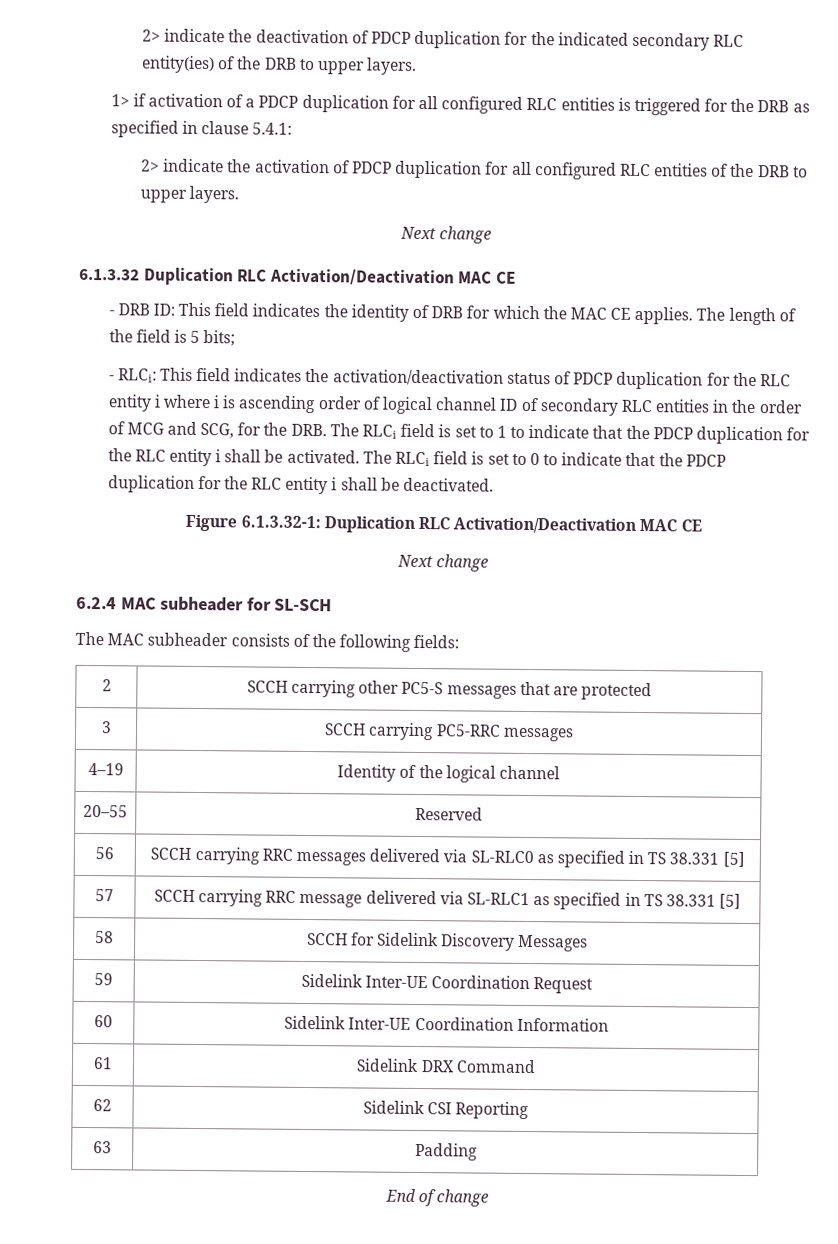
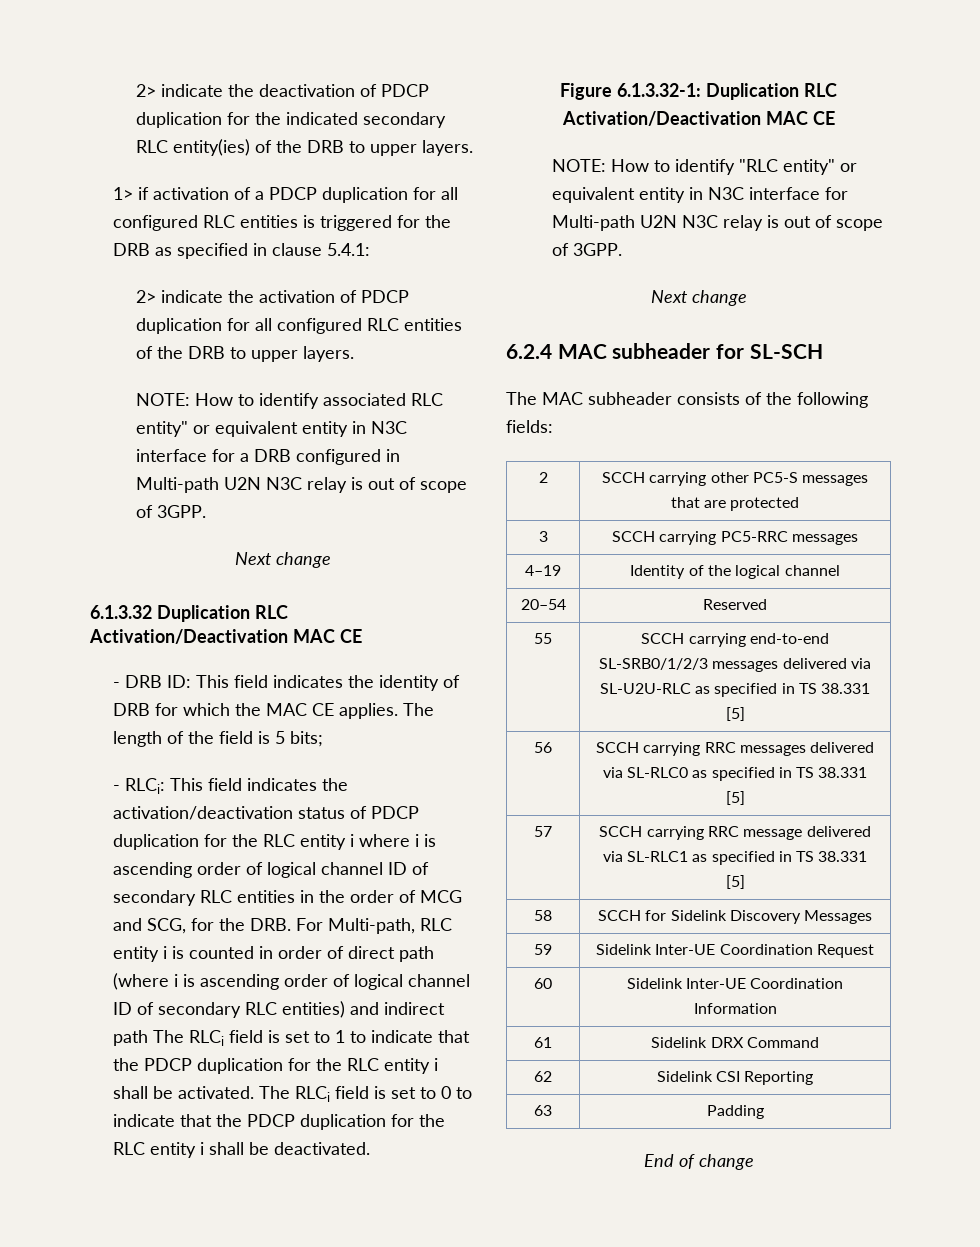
(240, 194) none -> [136,393,444,409] [136,421,408,437] [136,449,401,465] [136,477,468,493] [136,505,207,518] // NOTE: How to identify associated RLC entity" or equivalent entity in N3C interface for a DRB configured in Multi-path U2N N3C relay is out of scope of 3GPP.
(327, 430) none -> [296,918,453,934] [113,946,435,962] [113,973,471,990] [113,1001,446,1018] [113,1030,149,1046] For Multi-path, RLC entity i is counted in order of direct path (where i is ascending order of logical channel ID of secondary RLC entities) and indirect path
(702, 525) none -> [552,159,858,175] [552,187,849,203] [552,215,884,231] [552,243,623,256] // NOTE: How to identify "RLC entity" or equivalent entity in N3C interface for Multi-path U2N N3C relay is out of scope of 3GPP.
[83,804,128,818] 20–55 -> [520,599,566,610] 20–54
(483, 813) none -> [534,633,552,644] [641,633,829,647] [599,658,871,672] [599,683,871,697] [725,707,745,721] // 55 | SCCH carrying end-to-end SL-SRB0/1/2/3 messages delivered via SL-U2U-RLC as specified in TS 38.331 [5]

